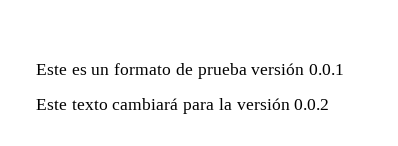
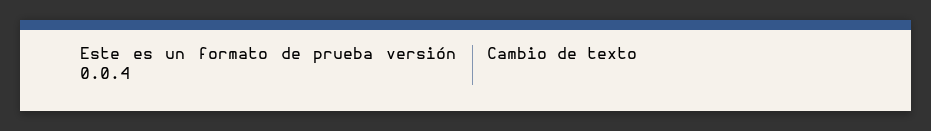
[309,64,345,75] [36,98,330,114] 0.0.1 // Este texto cambiará para la versión 0.0.2 -> [80,67,130,79] [487,47,637,59] 0.0.4 // Cambio de texto

